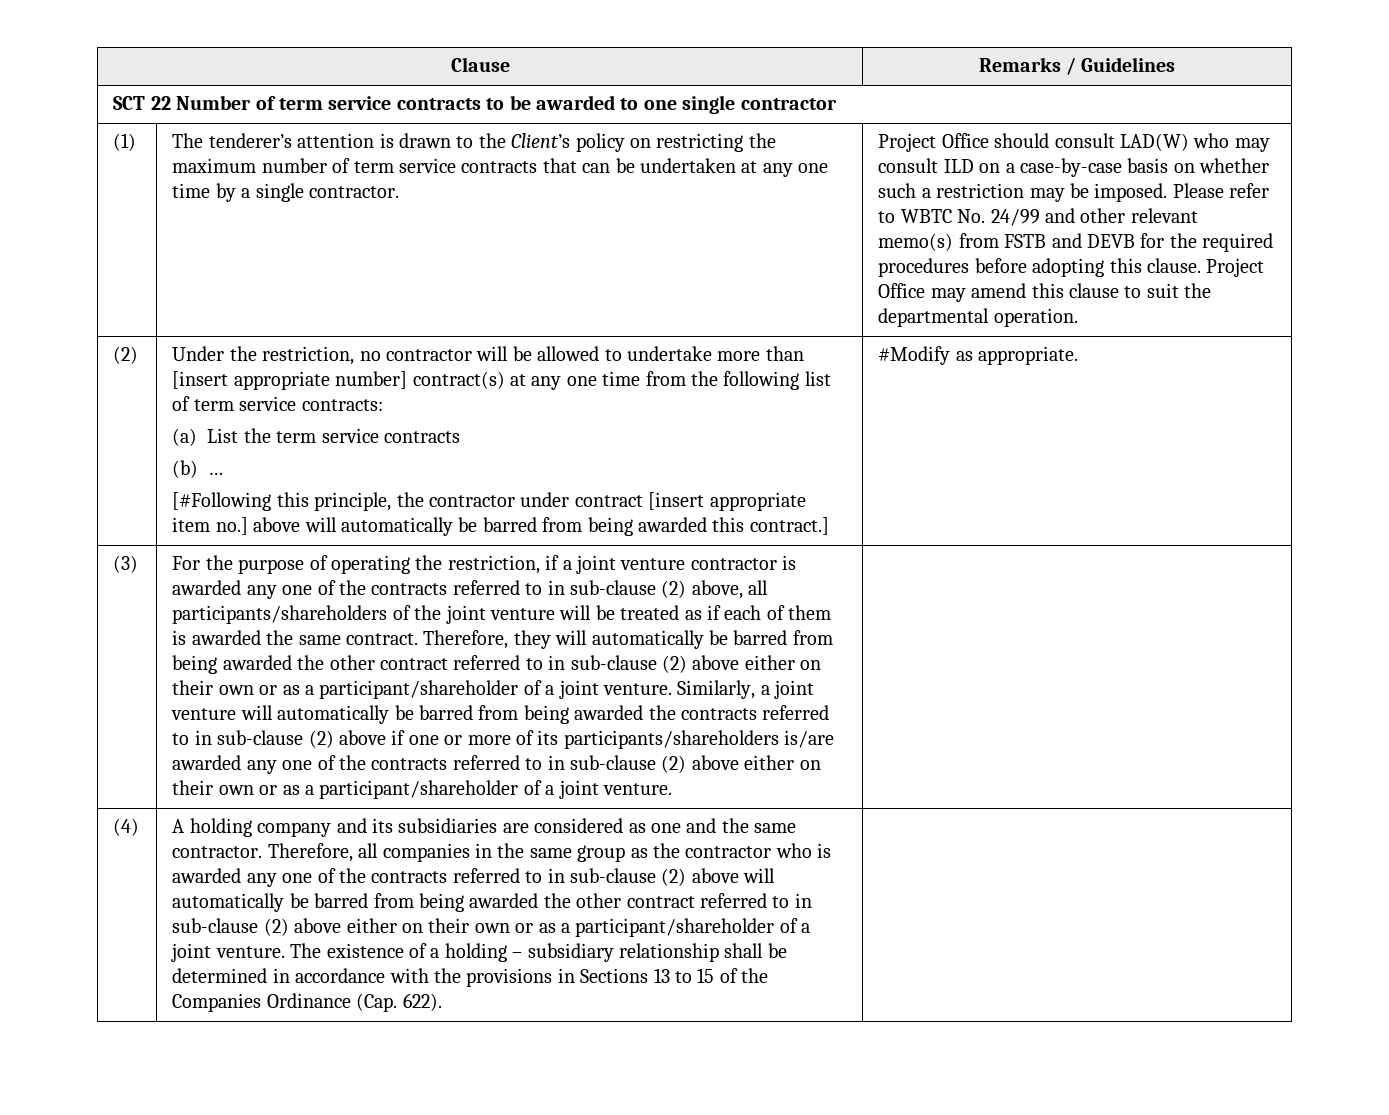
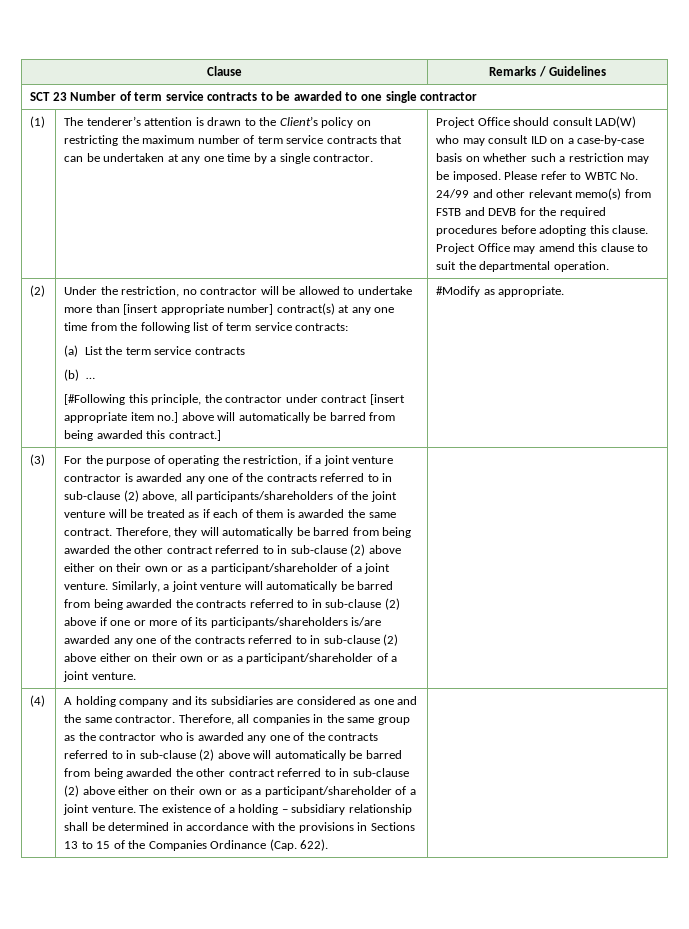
[150,96,171,110] 22 -> [52,92,67,101] 23

